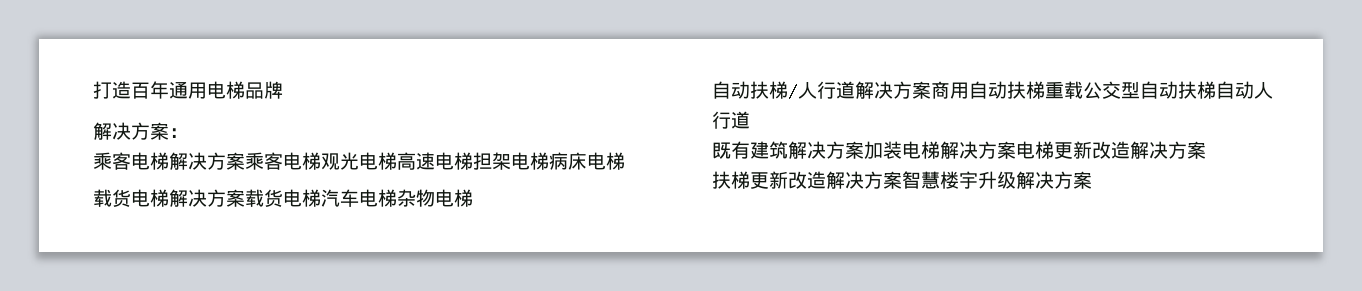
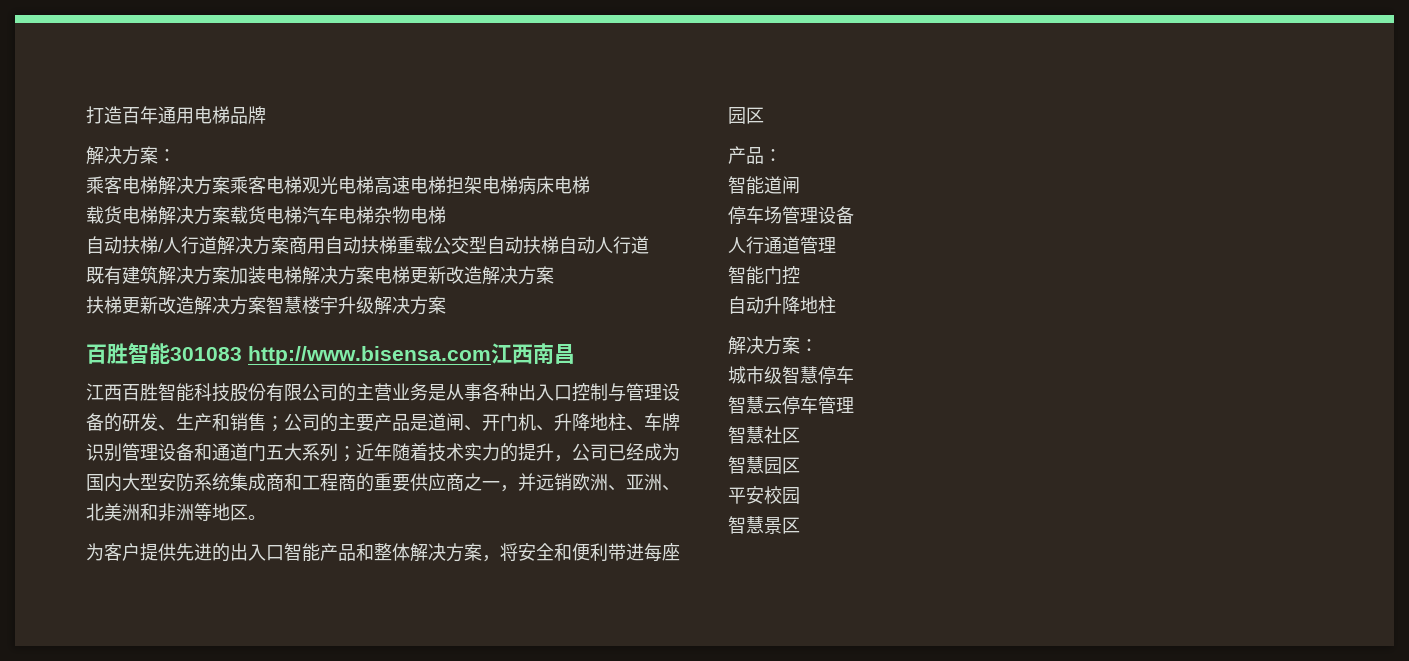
(1092, 180) none -> [86,343,575,365] [86,383,680,402] [86,413,680,432] [86,443,680,462] [86,473,680,492] [86,503,266,521] [86,543,680,562] [728,107,764,124] [728,146,782,164] [728,176,800,195] [728,206,854,224] [728,236,836,254] [728,266,800,285] [728,296,836,314] [728,336,818,355] [728,366,854,384] [728,396,854,414] [728,426,800,444] [728,456,800,474] [728,486,800,504] [728,516,800,534] // 百胜智能301083 http://www.bisensa.com江西南昌 // 江西百胜智能科技股份有限公司的主营业务是从事各种出入口控制与管理设备的研发、生产和销售；公司的主要产品是道闸、开门机、升降地柱、车牌识别管理设备和通道门五大系列；近年随着技术实力的提升，公司已经成为国内大型安防系统集成商和工程商的重要供应商之一，并远销欧洲、亚洲、北美洲和非洲等地区。 // 为客户提供先进的出入口智能产品和整体解决方案，将安全和便利带进每座园区 // 产品： // 智能道闸 // 停车场管理设备 // 人行通道管理 // 智能门控 // 自动升降地柱 // 解决方案： // 城市级智慧停车 // 智慧云停车管理 // 智慧社区 // 智慧园区 // 平安校园 // 智慧景区

